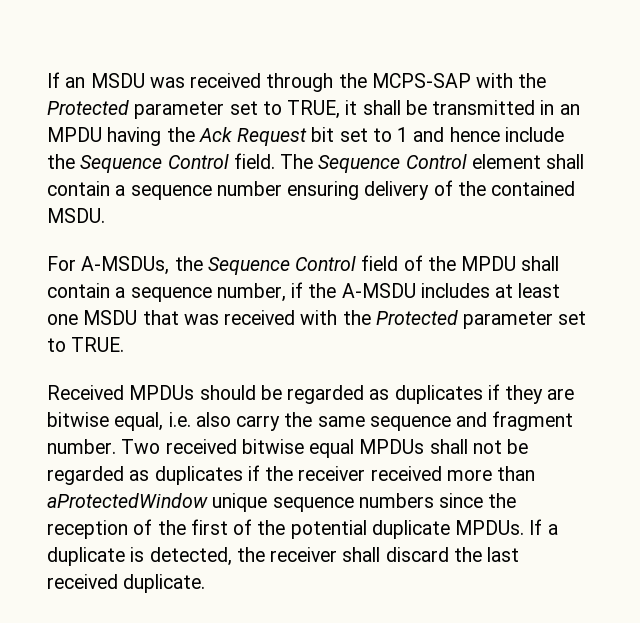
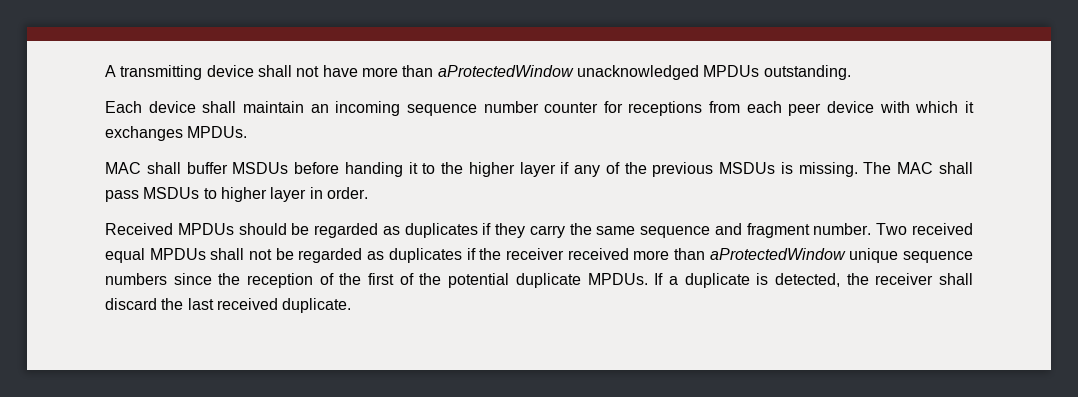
[47,72,547,92] [47,100,580,119] [47,127,564,146] [47,153,585,173] [47,180,576,200] [47,208,105,223] [47,255,560,275] [47,282,561,302] [47,310,587,329] [47,337,125,352] If an MSDU was received through the MCPS-SAP with the Protected parameter set to TRUE, it shall be transmitted in an MPDU having the Ack Request bit set to 1 and hence include the Sequence Control field. The Sequence Control element shall contain a sequence number ensuring delivery of the contained MSDU. // For A-MSDUs, the Sequence Control field of the MPDU shall contain a sequence number, if the A-MSDU includes at least one MSDU that was received with the Protected parameter set to TRUE. -> [105,65,851,80] [105,101,974,116] [105,126,248,141] [105,162,974,177] [105,187,368,202] A transmitting device shall not have more than aProtectedWindow unacknowledged MPDUs outstanding. // Each device shall maintain an incoming sequence number counter for receptions from each peer device with which it exchanges MPDUs. // MAC shall buffer MSDUs before handing it to the higher layer if any of the previous MSDUs is missing. The MAC shall pass MSDUs to higher layer in order.
[547,388,575,400] [47,412,231,431] are bitwise equal, i.e. also -> (526, 230) none
[241,439,304,454] bitwise -> (973, 229) none

